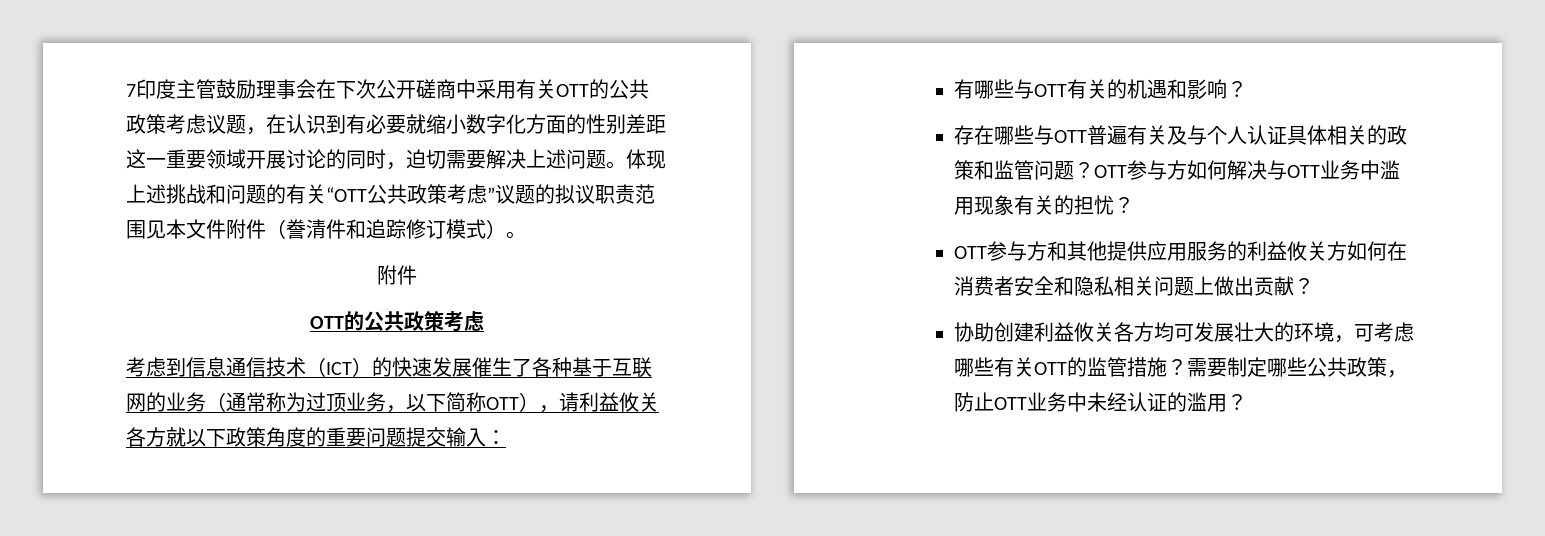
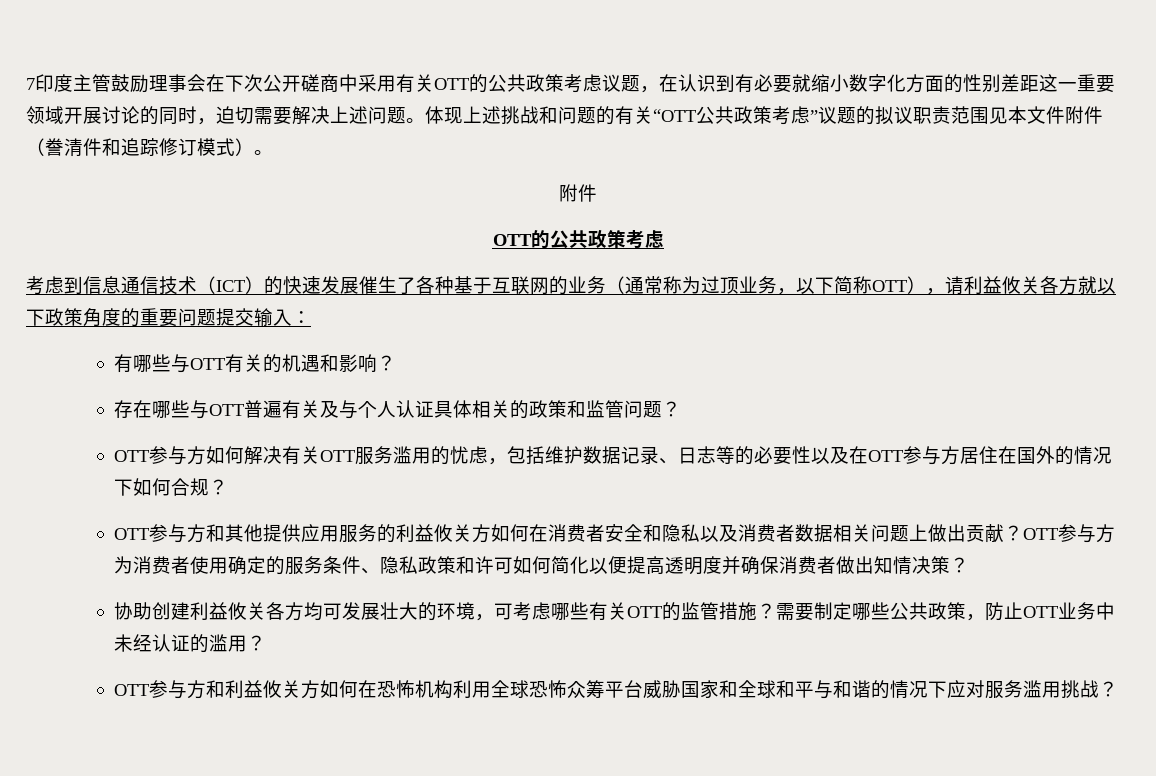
(1095, 170) none -> (681, 409) //
[1267,160,1401,180] [954,195,1115,215] 与OTT业务中滥用现象有关的担忧 -> [281,446,1112,465] [113,478,209,496] 有关OTT服务滥用的忧虑，包括维护数据记录、日志等的必要性以及在OTT参与方居住在国外的情况下如何合规
(1115, 286) none -> [699,524,833,542] 以及消费者数据
(1315, 286) none -> [1022,524,1115,543] [113,556,969,575] OTT参与方为消费者使用确定的服务条件、隐私政策和许可如何简化以便提高透明度并确保消费者做出知情决策？
(1248, 402) none -> [113,680,1118,699] // OTT参与方和利益攸关方如何在恐怖机构利用全球恐怖众筹平台威胁国家和全球和平与和谐的情况下应对服务滥用挑战？

